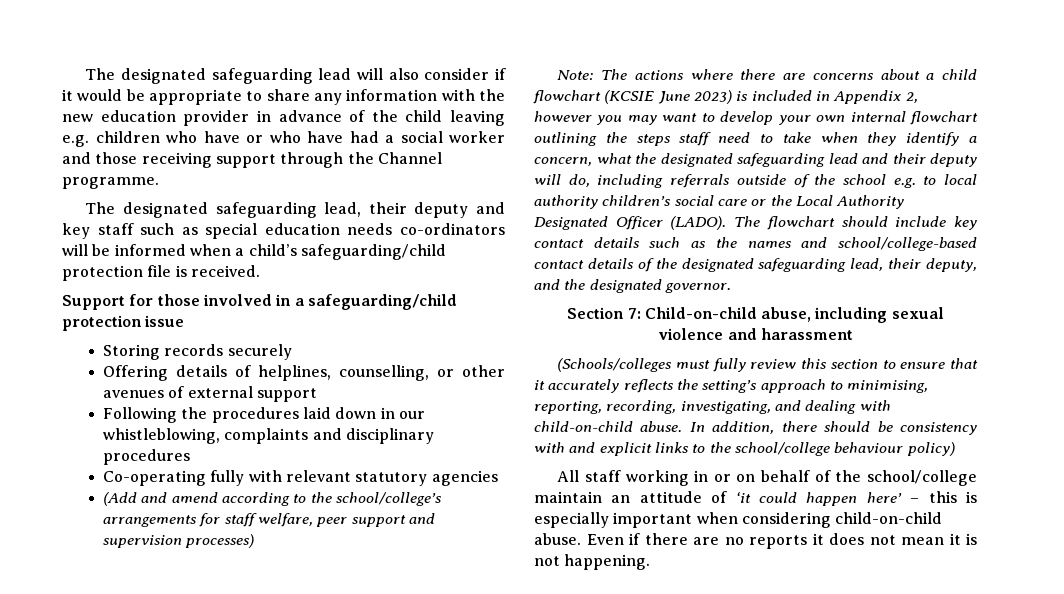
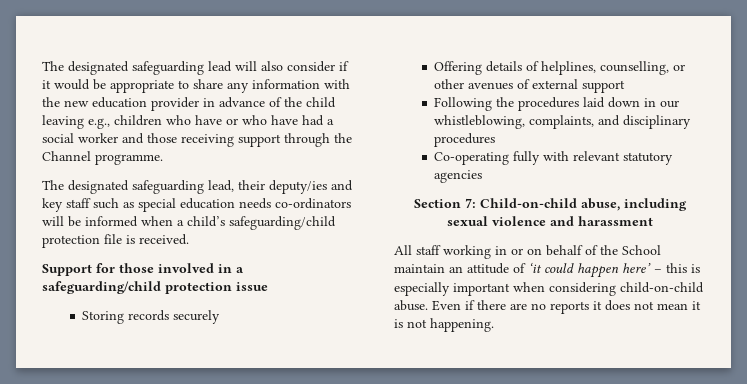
[62,135,89,147] e.g. -> [88,118,110,129] e.g.,
[414,202,469,218] deputy -> [269,180,327,194] deputy/ies
[224,428,309,444] complaints -> [529,115,595,129] complaints,
[103,492,443,506] [103,513,436,527] [103,534,255,548] [557,69,977,80] [533,90,918,104] [534,111,979,125] [534,132,978,146] [534,153,977,167] [534,174,977,188] [534,195,905,209] [534,216,977,230] [534,237,977,251] [534,258,977,272] [534,279,731,293] // (Add and amend according to the school/college’s arrangements for staff welfare, peer support and supervision processes) // Note: The actions where there are concerns about a child flowchart (KCSIE June 2023) is included in Appendix 2, however you may want to develop your own internal flowchart outlining the steps staff need to take when they identify a concern, what the designated safeguarding lead and their deputy will do, including referrals outside of the school e.g. to local authority children’s social care or the Local Authority Designated Officer (LADO). The flowchart should include key contact details such as the names and school/college-based contact details of the designated safeguarding lead, their deputy, and the designated governor. -> (483, 176) none
[557,358,978,372] [534,379,929,393] [534,400,891,414] [534,421,977,435] [534,442,955,456] // (Schools/colleges must fully review this section to ensure that it accurately reflects the setting’s approach to minimising, reporting, recording, investigating, and dealing with child-on-child abuse. In addition, there should be consistency with and explicit links to the school/college behaviour policy) -> (653, 221) none
[867,470,977,486] school/college -> [622,245,661,255] School

